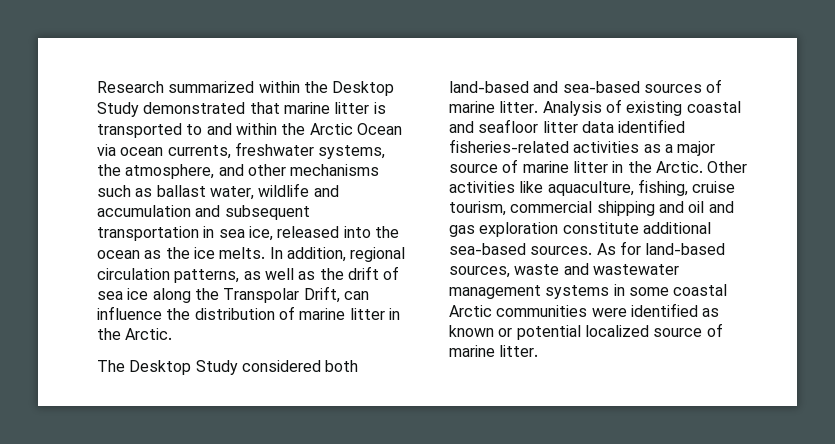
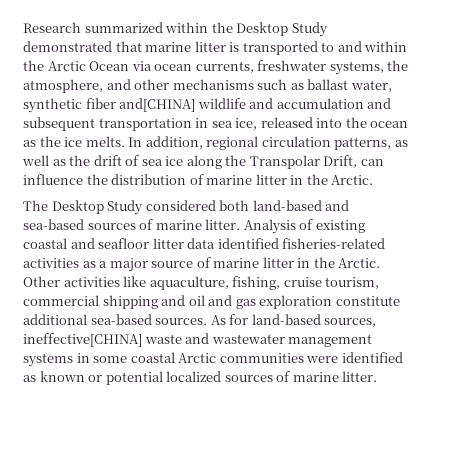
(254, 193) none -> [23,98,196,113] synthetic fiber and[CHINA]
(510, 272) none -> [23,333,142,347] ineffective[CHINA]
[653,328,703,337] source -> [224,375,273,382] sources

